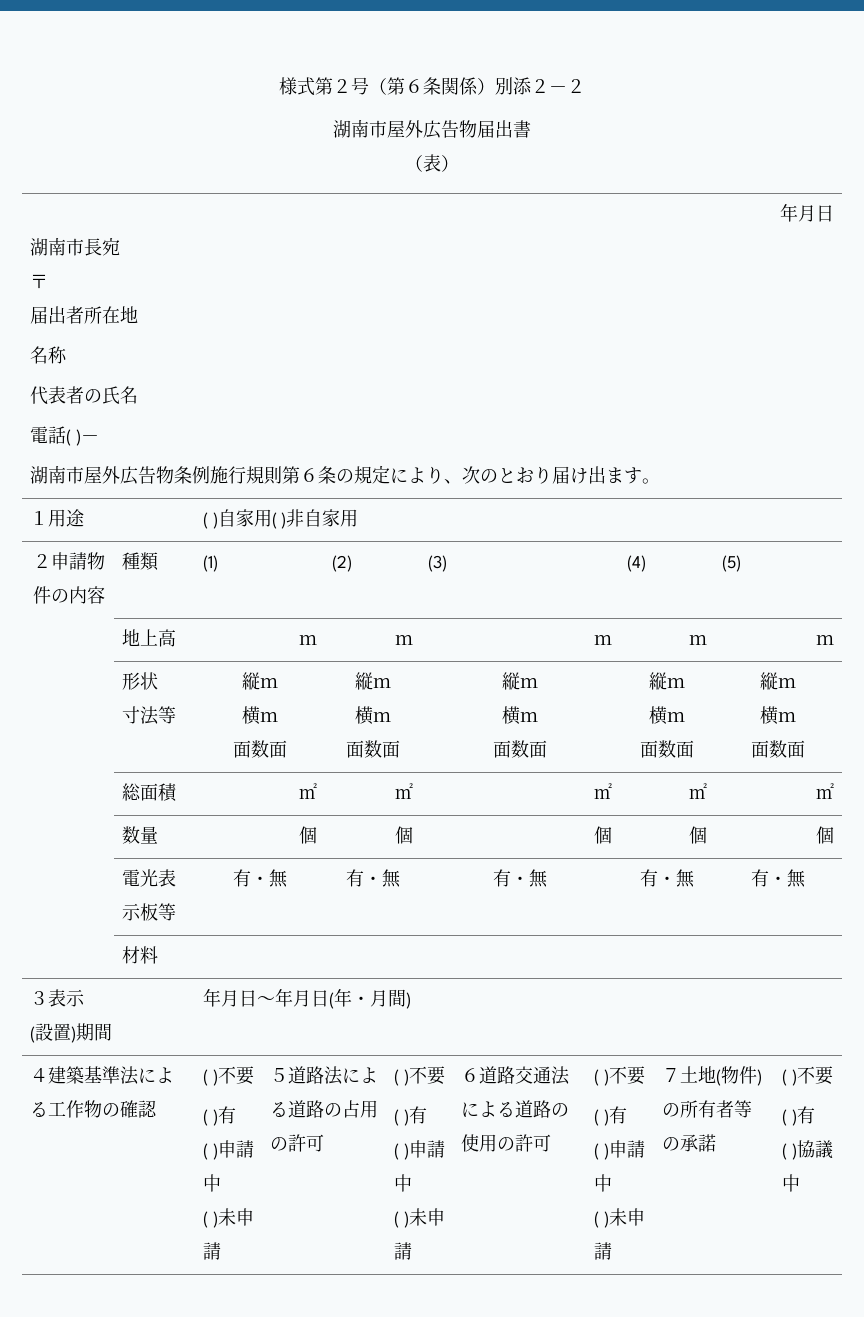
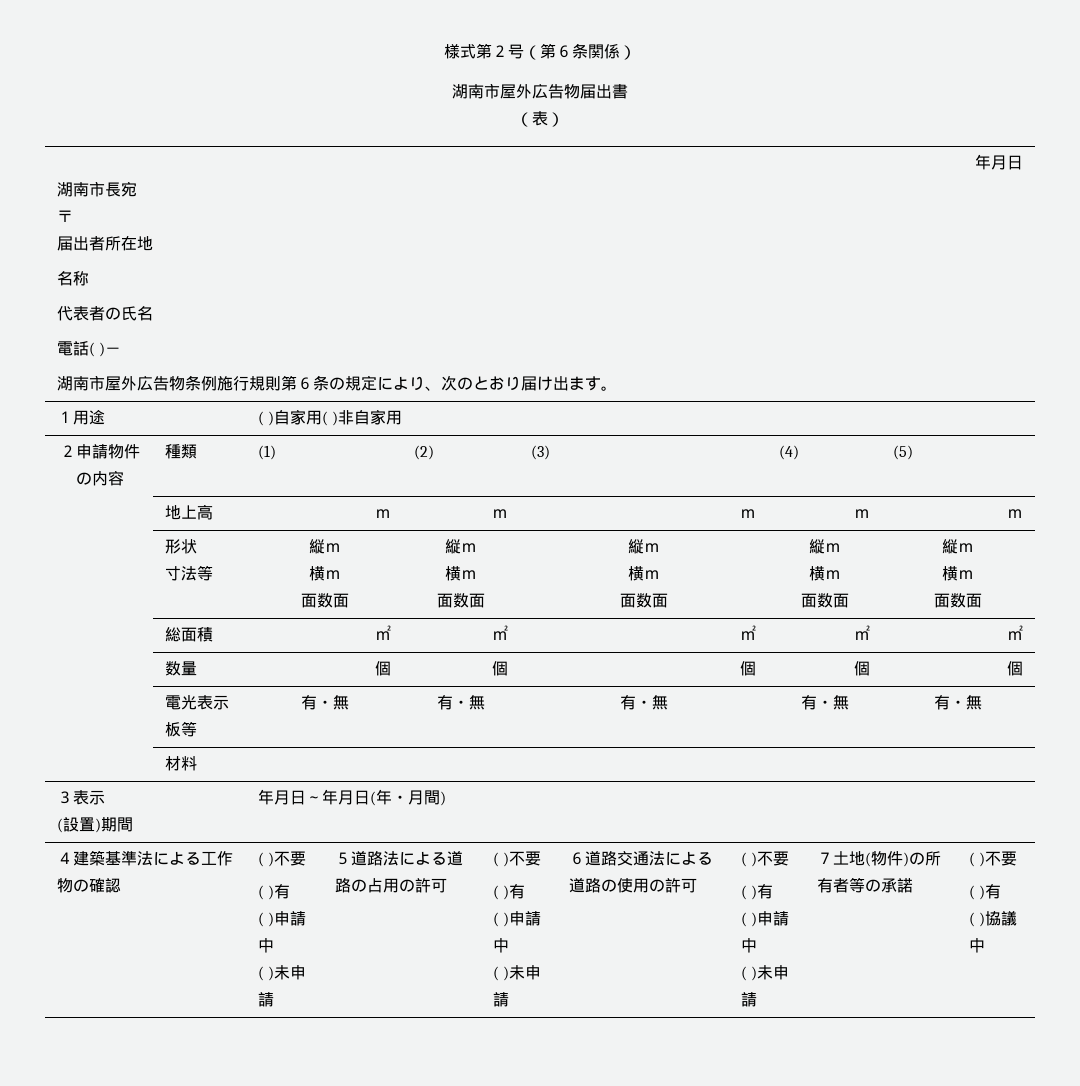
[495,77,585,95] 別添２－２ -> (636, 52) none

